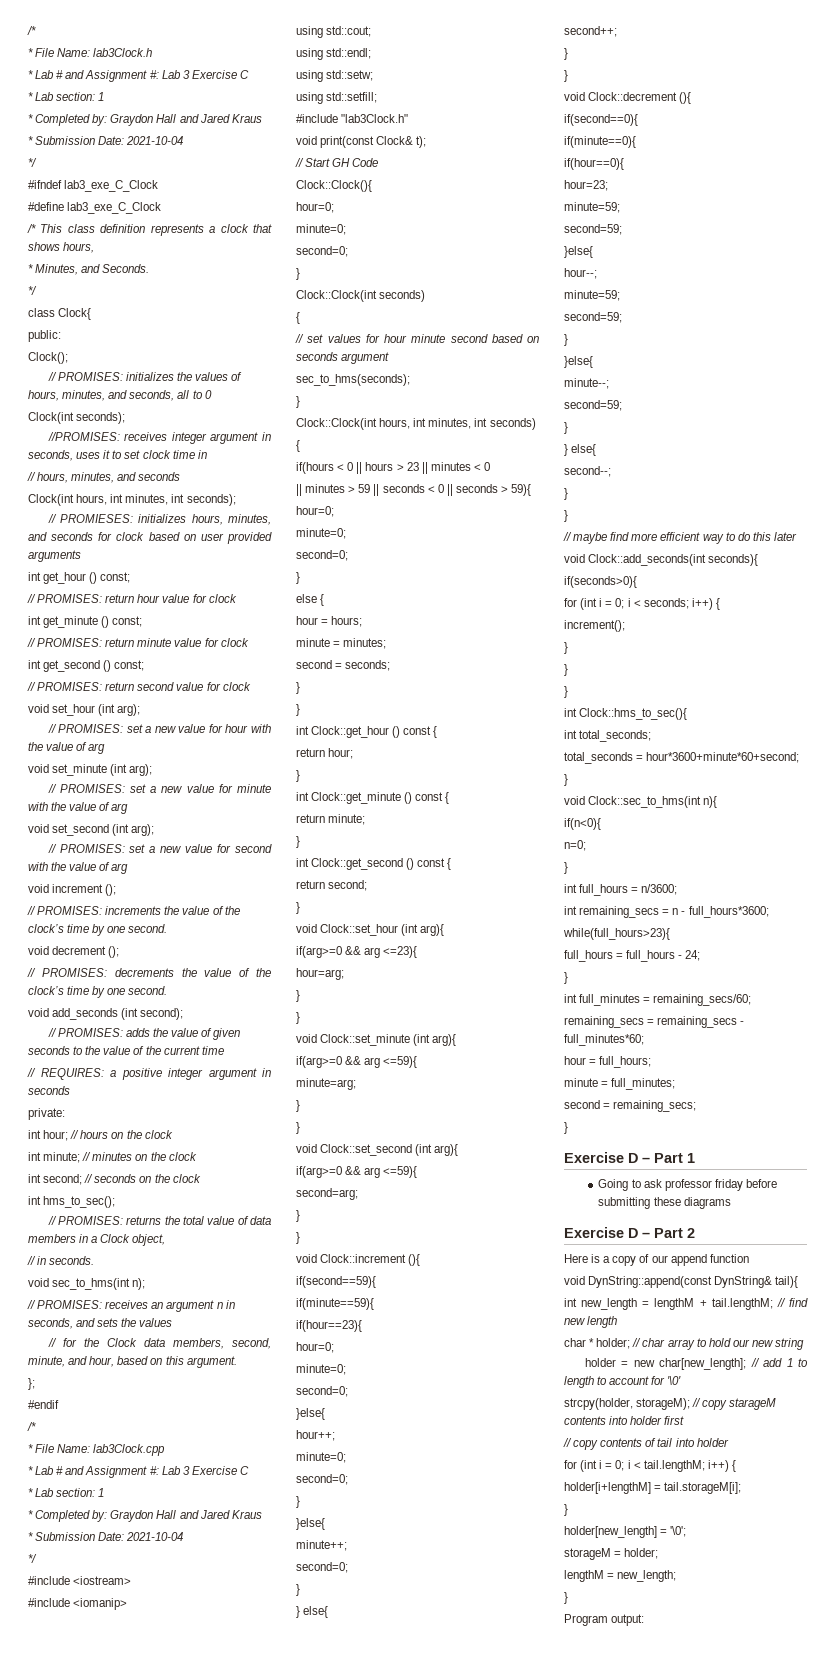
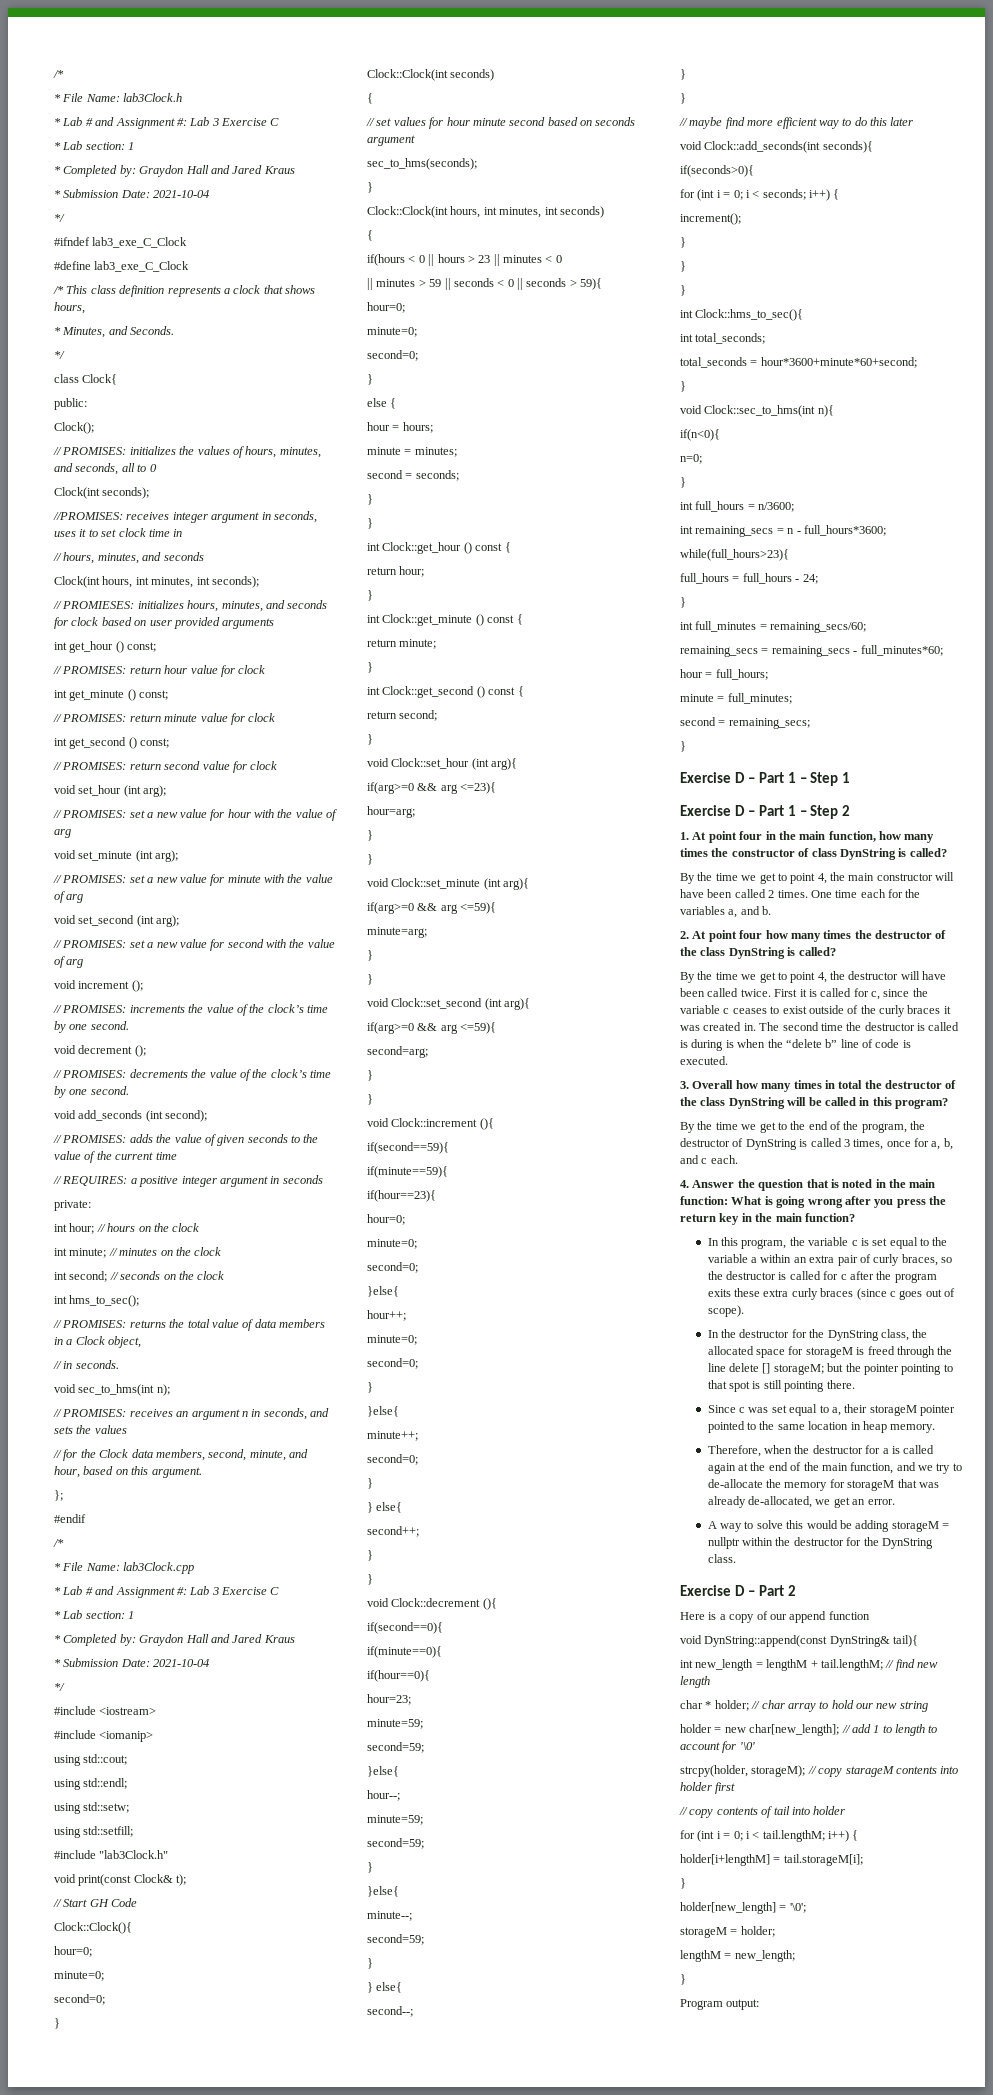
[598,1179,777,1191] [598,1197,731,1209] // Going to ask professor friday before submitting these diagrams -> [799,772,851,786] [680,805,851,819] [680,831,935,843] [680,848,947,860] [680,872,955,884] [680,889,921,898] [680,906,772,918] [680,930,947,942] [680,947,836,959] [680,971,947,983] [680,988,928,1000] [680,1005,951,1017] [680,1022,960,1031] [680,1039,911,1051] [680,1056,728,1065] [680,1080,957,1092] [680,1097,948,1109] [680,1121,926,1133] [680,1138,953,1150] [680,1155,738,1164] [680,1179,936,1191] [680,1196,946,1208] [680,1213,855,1225] [707,1237,948,1249] [707,1254,953,1266] [707,1271,937,1283] [707,1288,956,1300] [707,1305,744,1317] [707,1329,928,1341] [707,1346,953,1358] [707,1363,953,1375] [707,1380,855,1392] [707,1404,956,1416] [707,1421,936,1433] [707,1445,935,1457] [707,1462,962,1474] [707,1479,939,1491] [707,1496,895,1508] [707,1520,950,1532] [707,1537,933,1549] [707,1554,736,1563] – Step 1 // Exercise D – Part 1 – Step 2 // 1. At point four in the main function, how many times the constructor of class DynString is called? // By the time we get to point 4, the main constructor will have been called 2 times. One time each for the variables a, and b. // 2. At point four how many times the destructor of the class DynString is called? // By the time we get to point 4, the destructor will have been called twice. First it is called for c, since the variable c ceases to exist outside of the curly braces it was created in. The second time the destructor is called is during is when the “delete b” line of code is executed. // 3. Overall how many times in total the destructor of the class DynString will be called in this program? // By the time we get to the end of the program, the destructor of DynString is called 3 times, once for a, b, and c each. // 4. Answer the question that is noted in the main function: What is going wrong after you press the return key in the main function? // In this program, the variable c is set equal to the variable a within an extra pair of curly braces, so the destructor is called for c after the program exits these extra curly braces (since c goes out of scope). // In the destructor for the DynString class, the allocated space for storageM is freed through the line delete [] storageM; but the pointer pointing to that spot is still pointing there. // Since c was set equal to a, their storageM pointer pointed to the same location in heap memory. // Therefore, when the destructor for a is called again at the end of the main function, and we try to de-allocate the memory for storageM that was already de-allocated, we get an error. // A way to solve this would be adding storageM = nullptr within the destructor for the DynString class.

